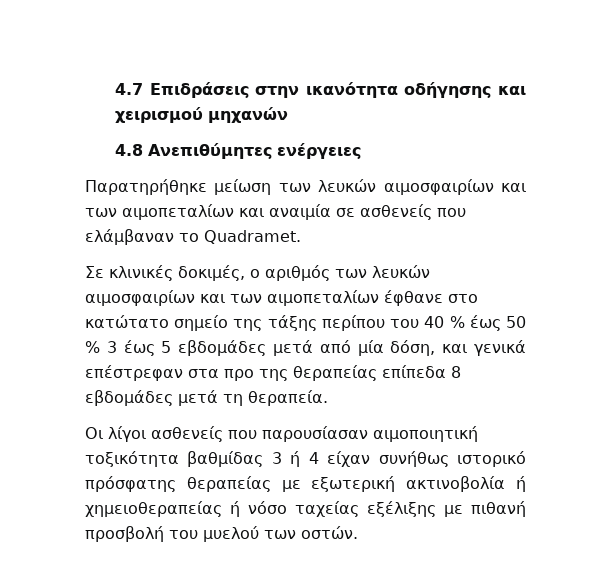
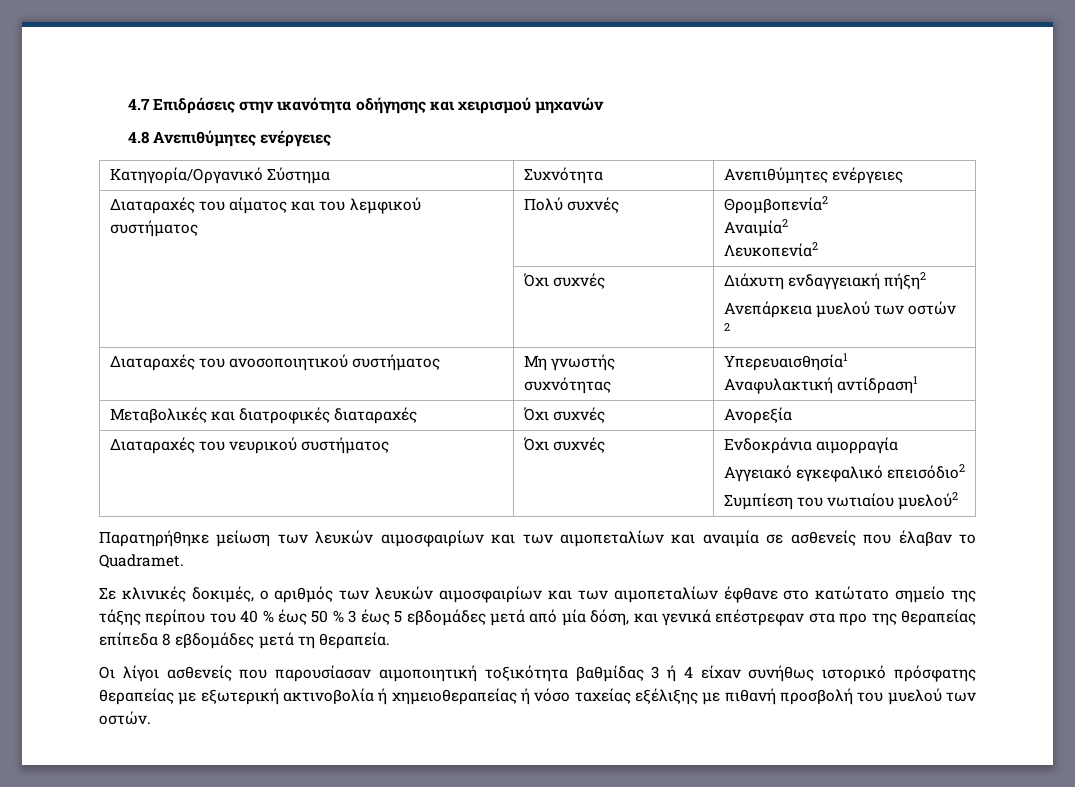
(362, 151) none -> [109,167,330,184] [523,167,603,184] [723,167,903,184] [109,197,421,214] [109,220,198,237] [523,197,619,213] [723,196,828,214] [723,219,788,237] [723,242,818,257] [523,273,605,289] [723,272,926,290] [723,301,957,318] [723,323,730,331] [109,354,441,371] [523,354,615,371] [523,377,611,394] [723,353,848,371] [723,376,918,394] [109,407,418,424] [523,407,605,423] [723,407,792,424] [109,437,390,454] [523,437,605,453] [723,437,898,454] [723,464,965,482] [723,492,959,510] // Κατηγορία/Οργανικό Σύστημα | Συχνότητα | Ανεπιθύμητες ενέργειες // Διαταραχές του αίματος και του λεμφικού συστήματος | Πολύ συχνές | Θρομβοπενία2 // Αναιμία2 // Λευκοπενία2 // | Όχι συχνές | Διάχυτη ενδαγγειακή πήξη2 // Ανεπάρκεια μυελού των οστών 2 // Διαταραχές του ανοσοποιητικού συστήματος | Μη γνωστής συχνότητας | Υπερευαισθησία1 // Αναφυλακτική αντίδραση1 // Μεταβολικές και διατροφικές διαταραχές | Όχι συχνές | Ανορεξία // Διαταραχές του νευρικού συστήματος | Όχι συχνές | Ενδοκράνια αιμορραγία // Αγγειακό εγκεφαλικό επεισόδιο2 // Συμπίεση του νωτιαίου μυελού2
[85,229,174,245] ελάμβαναν -> [898,530,952,546] έλαβαν

